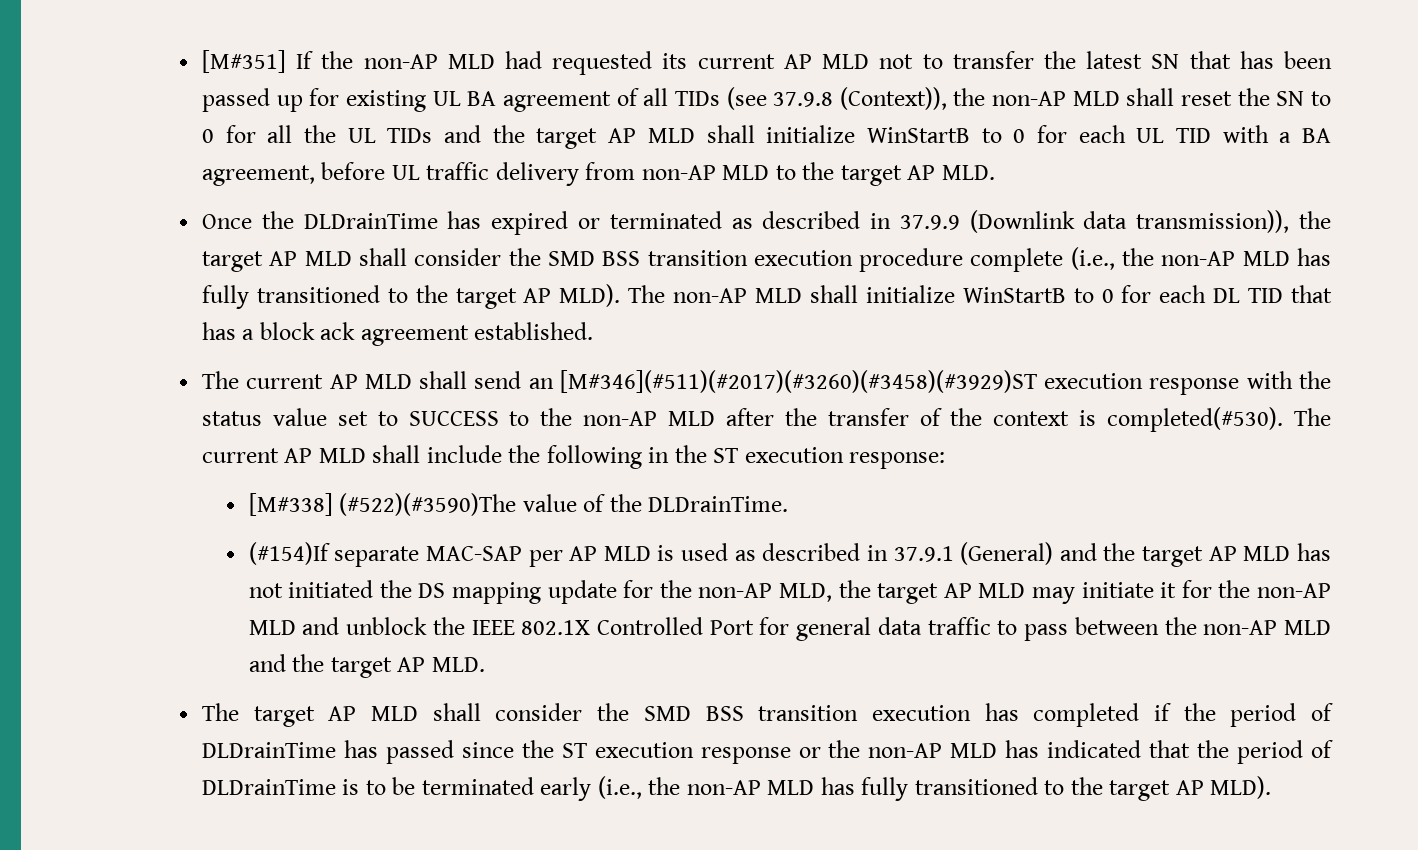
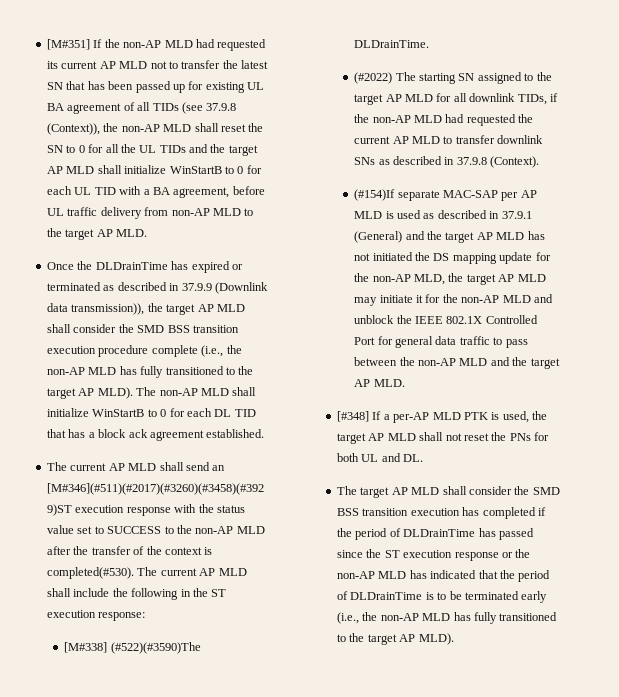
[522,494,789,512] value of the DLDrainTime. -> [354,40,430,48] [354,72,552,84] [354,93,558,105] [354,114,534,126] [354,135,544,144] [354,156,540,168] DLDrainTime. // (#2022) The starting SN assigned to the target AP MLD for all downlink TIDs, if the non-AP MLD had requested the current AP MLD to transfer downlink SNs as described in 37.9.8 (Context).
(485, 664) none -> [337,411,548,423] [337,432,550,444] [337,453,424,462] // [#348] If a per-AP MLD PTK is used, the target AP MLD shall not reset the PNs for both UL and DL.

